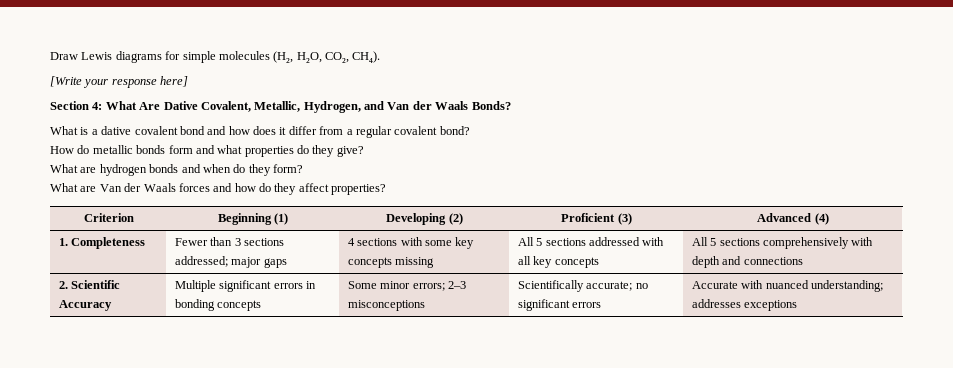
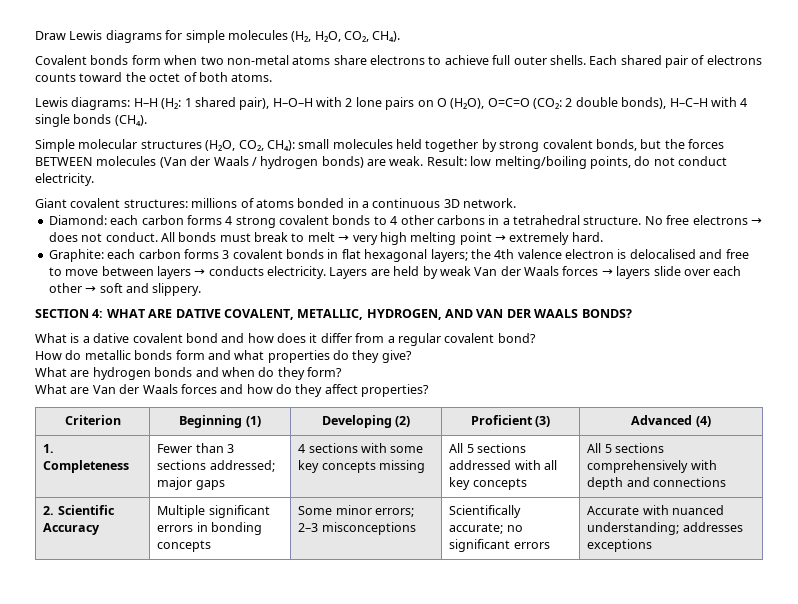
[50,76,189,88] [50,101,511,113] [Write your response here] // Section 4: What Are Dative Covalent, Metallic, Hydrogen, and Van der Waals Bonds? -> [35,55,762,68] [35,72,273,82] [35,97,748,110] [35,114,147,127] [35,139,724,152] [35,156,727,169] [35,173,94,186] [35,198,517,208] [48,215,762,228] [48,232,603,245] [48,249,749,262] [48,266,742,279] [48,283,202,296] [35,309,632,320] Covalent bonds form when two non-metal atoms share electrons to achieve full outer shells. Each shared pair of electrons counts toward the octet of both atoms. // Lewis diagrams: H–H (H₂: 1 shared pair), H–O–H with 2 lone pairs on O (H₂O), O=C=O (CO₂: 2 double bonds), H–C–H with 4 single bonds (CH₄). // Simple molecular structures (H₂O, CO₂, CH₄): small molecules held together by strong covalent bonds, but the forces BETWEEN molecules (Van der Waals / hydrogen bonds) are weak. Result: low melting/boiling points, do not conduct electricity. // Giant covalent structures: millions of atoms bonded in a continuous 3D network. // Diamond: each carbon forms 4 strong covalent bonds to 4 other carbons in a tetrahedral structure. No free electrons → does not conduct. All bonds must break to melt → very high melting point → extremely hard. // Graphite: each carbon forms 3 covalent bonds in flat hexagonal layers; the 4th valence electron is delocalised and free to move between layers → conducts electricity. Layers are held by weak Van der Waals forces → layers slide over each other → soft and slippery. // SECTION 4: WHAT ARE DATIVE COVALENT, METALLIC, HYDROGEN, AND VAN DER WAALS BONDS?

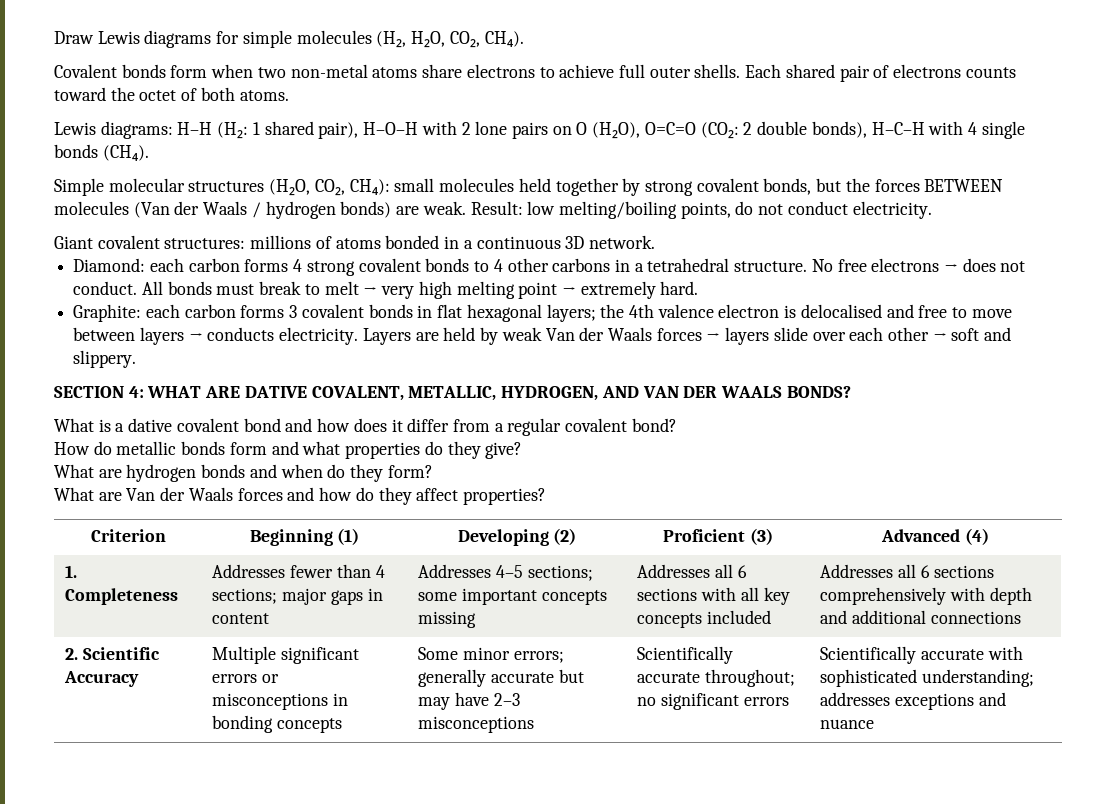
[157,443,234,453] [157,460,275,472] [157,477,225,490] [298,443,424,453] [298,460,425,473] [449,443,526,453] [449,460,512,470] Fewer than 3 sections addressed; major gaps | 4 sections with some key concepts missing | All 5 sections addressed -> [212,564,385,578] [212,588,383,605] [212,613,270,624] [418,564,593,581] [418,588,607,605] [418,611,477,628] [637,564,747,578] [637,588,698,601] Addresses fewer than 4 sections; major gaps in content | Addresses 4–5 sections; some important concepts missing | Addresses all 6 sections
[587,443,612,453] | All 5 -> [707,610,772,624] [820,564,930,578] included | Addresses all 6
(650, 482) none -> [852,610,927,624] additional
(194, 528) none -> [262,674,280,683] [212,693,329,710] or misconceptions
(414, 512) none -> [418,669,584,687] [418,692,490,710] generally accurate but may have
[449,523,504,534] accurate; -> [637,669,796,687] accurate throughout;
[587,505,724,515] Accurate with nuanced -> [820,646,1023,664] [820,669,918,687] Scientifically accurate with sophisticated
(653, 545) none -> [978,692,1006,706] [820,719,875,729] and nuance

